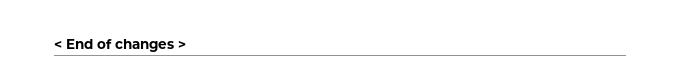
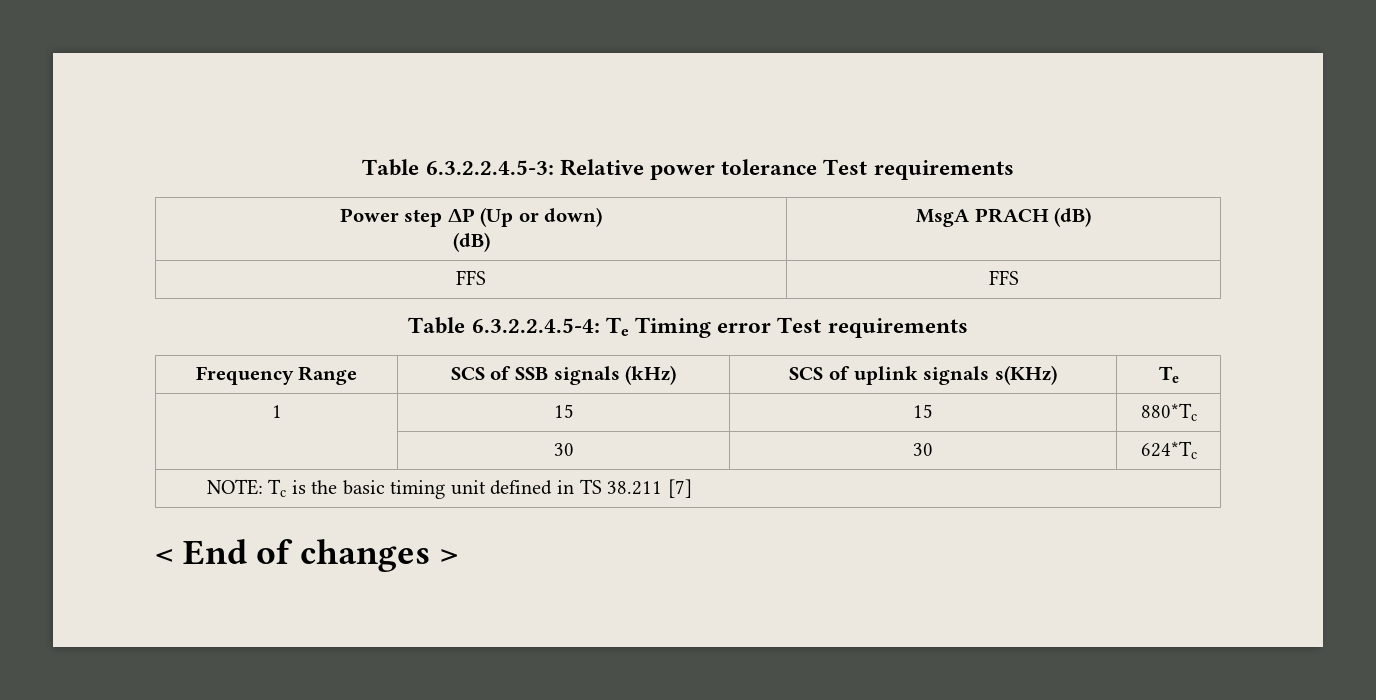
(54, 45) none -> [362,159,1014,180] [339,207,603,227] [452,232,490,252] [915,207,1092,227] [456,270,486,285] [988,270,1019,285] [408,317,968,338] [195,366,358,385] [450,365,677,385] [789,365,1057,385] [1158,366,1179,383] [271,405,282,418] [553,404,574,418] [912,404,933,418] [1140,403,1197,421] [553,443,574,456] [912,443,933,456] [1140,441,1197,459] [206,479,692,499] Table 6.3.2.2.4.5-3: Relative power tolerance Test requirements // Power step ΔP (Up or down) // (dB) | MsgA PRACH (dB) // FFS | FFS // Table 6.3.2.2.4.5-4: Te Timing error Test requirements // Frequency Range | SCS of SSB signals (kHz) | SCS of uplink signals s(KHz) | Te // 1 | 15 | 15 | 880*Tc // | 30 | 30 | 624*Tc // NOTE: Tc is the basic timing unit defined in TS 38.211 [7] //

